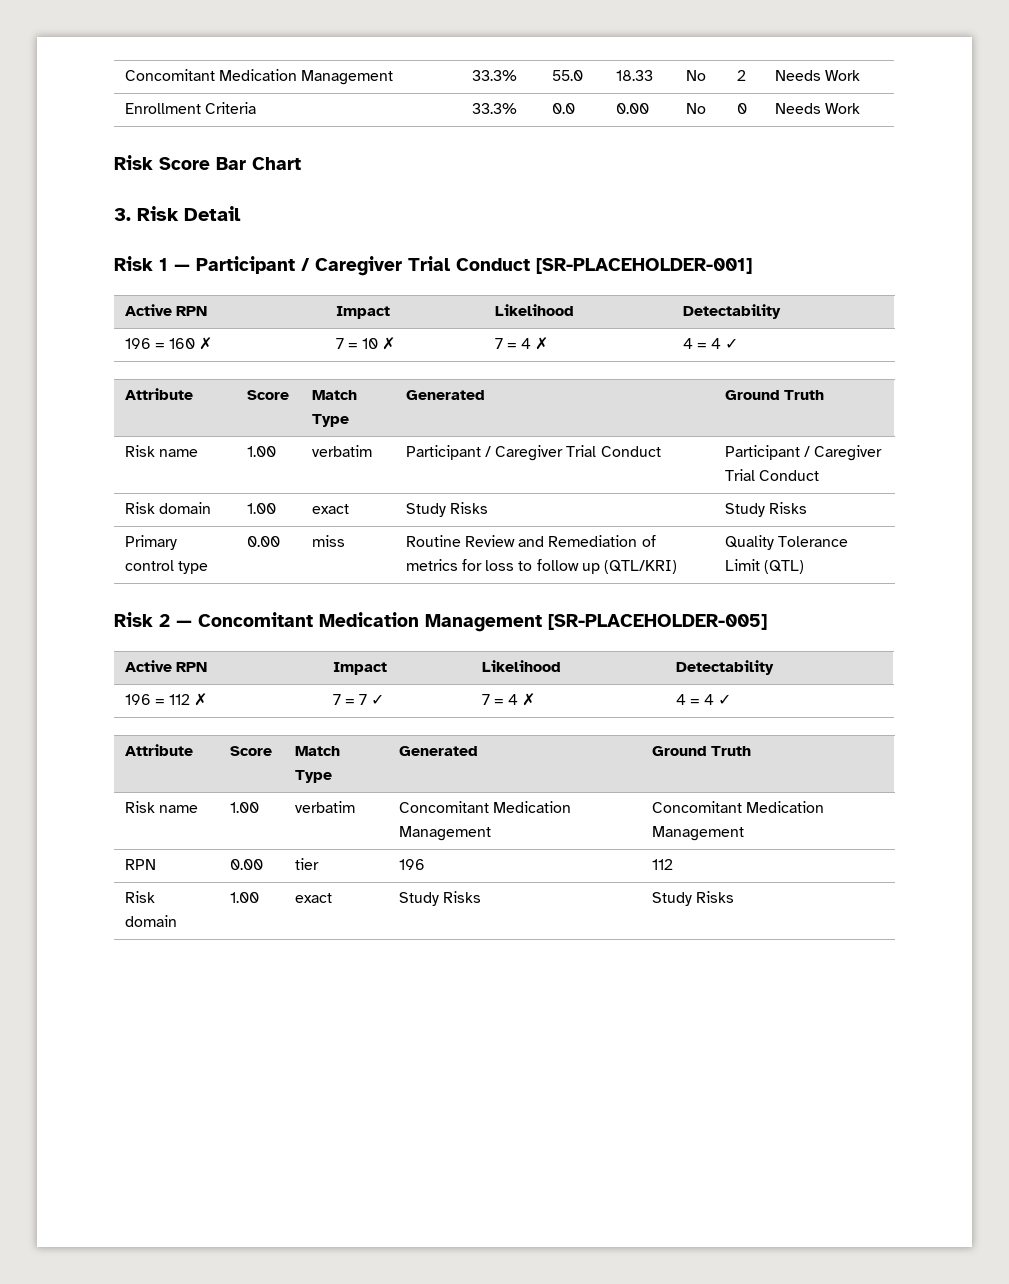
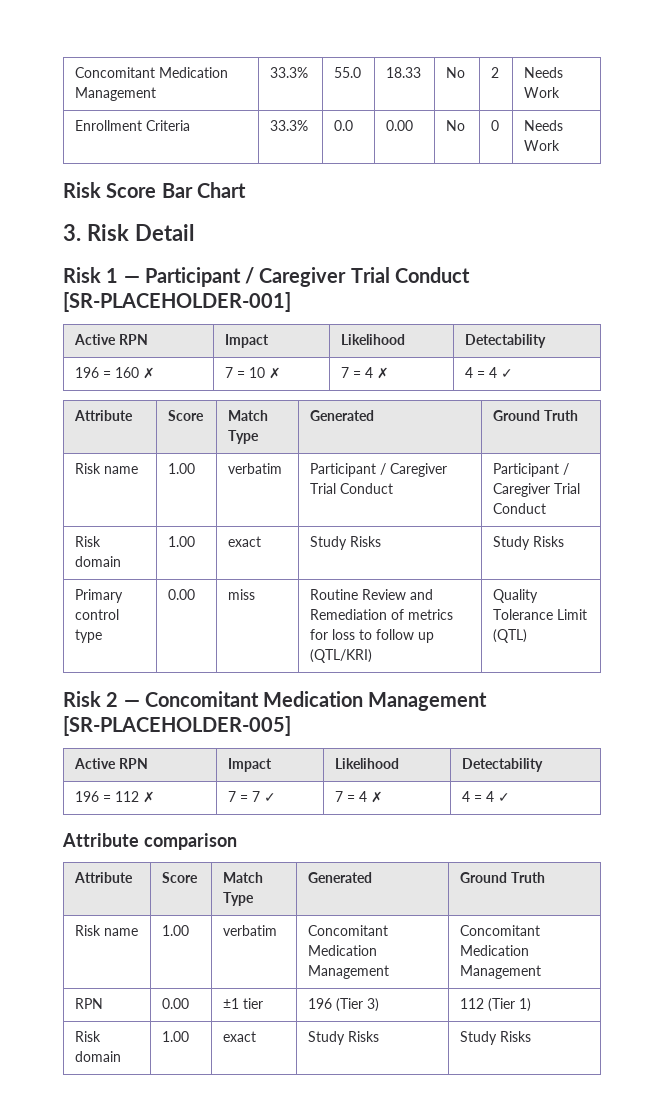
(732, 699) none -> [62,833,237,850] // Attribute comparison
(263, 864) none -> [223,998,240,1009] ±1
[651,859,673,870] | 112 -> [336,998,380,1012] [460,998,532,1012] (Tier 3) | 112 (Tier 1)

